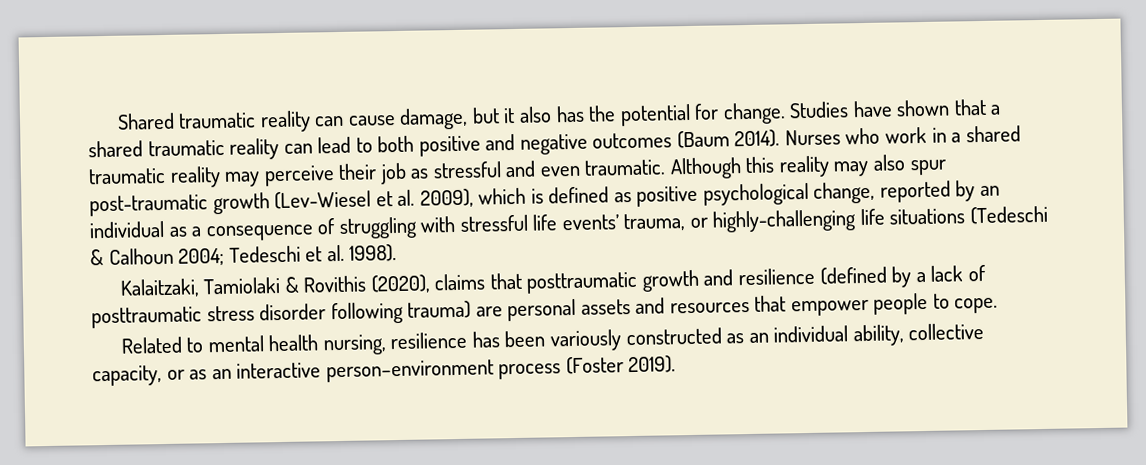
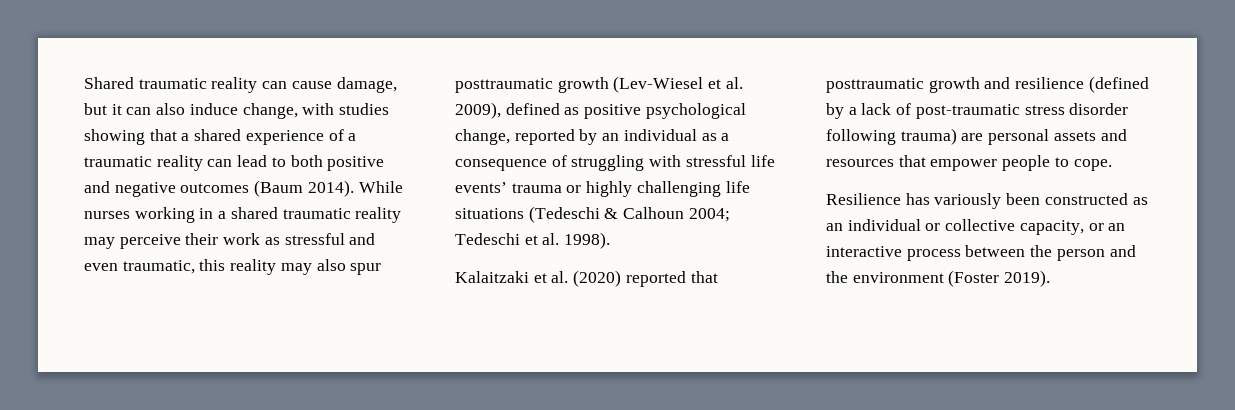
[518,98,1002,127] [88,140,143,158] also has the potential for change. Studies have shown that a shared -> [126,103,390,119] [84,129,357,145] can also induce change, with studies showing that a shared experience of a
[784,126,928,146] Nurses who work -> [358,181,403,193] [84,207,195,223] While nurses working
[379,162,407,185] job -> [223,233,261,245] work
[584,157,742,180] traumatic. Although -> [122,260,195,274] traumatic,
[89,194,208,217] post-traumatic -> [455,78,553,93] posttraumatic
[478,187,544,205] which is -> (501, 110) none
[623,209,858,233] trauma, or highly-challenging -> [511,181,721,197] trauma or highly challenging
[119,273,486,298] Kalaitzaki, Tamiolaki & Rovithis (2020), claims -> [455,270,686,287] Kalaitzaki et al. (2020) reported
[91,306,202,329] posttraumatic -> [915,104,1020,119] post-traumatic
[120,329,622,356] Related to mental health nursing, resilience has been variously -> [826,193,1041,209] Resilience has variously been
[852,324,904,347] ability, -> [925,223,941,231] or
[189,369,208,380] as -> (1104, 227) none
[325,359,562,383] person–environment process -> [906,245,1136,261] [826,271,944,283] process between the person and the environment

